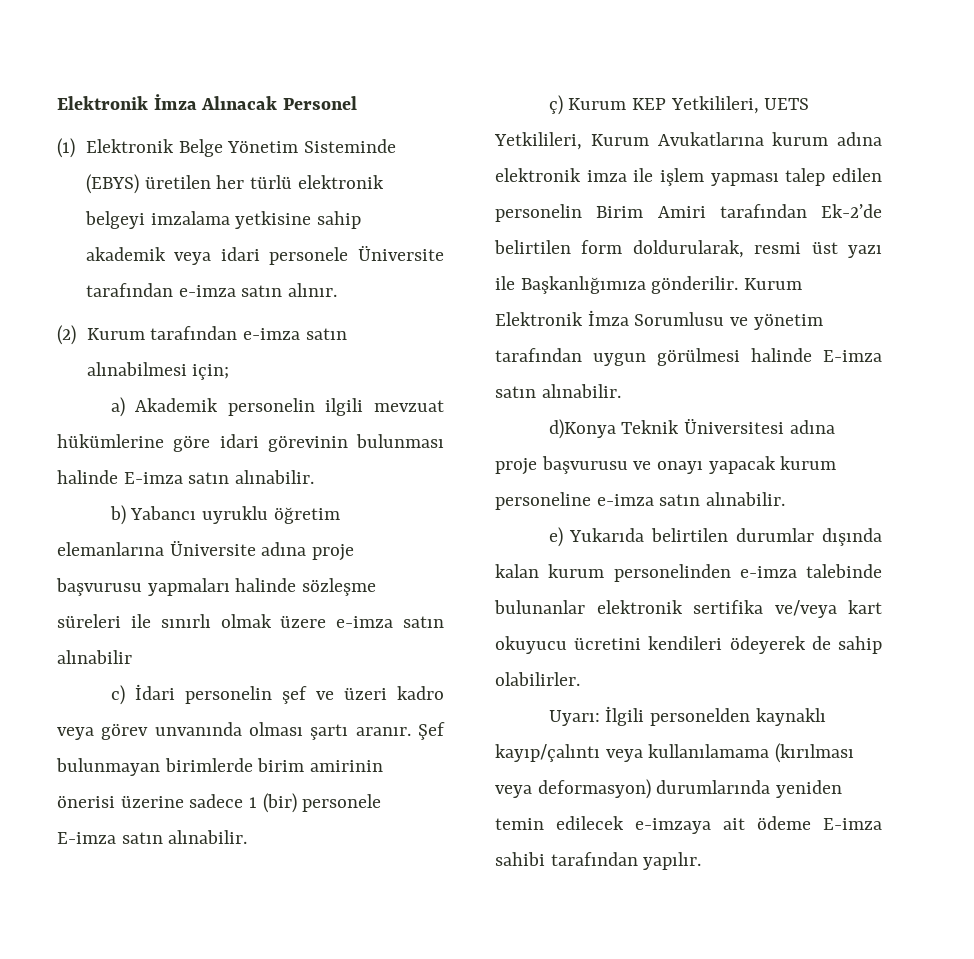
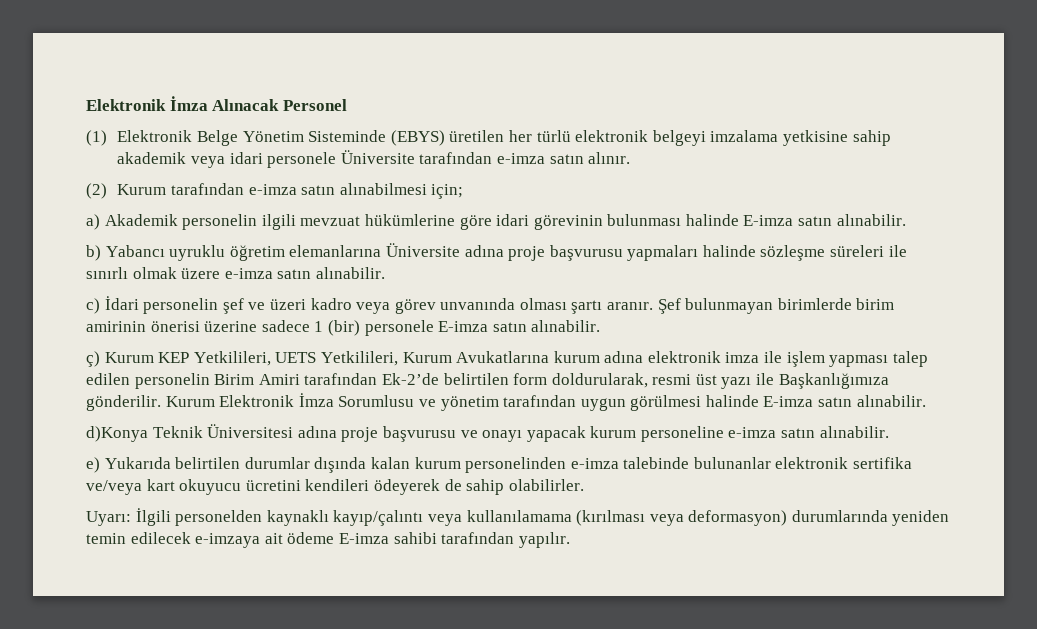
[57,650,132,664] alınabilir -> [315,267,385,279] alınabilir.

